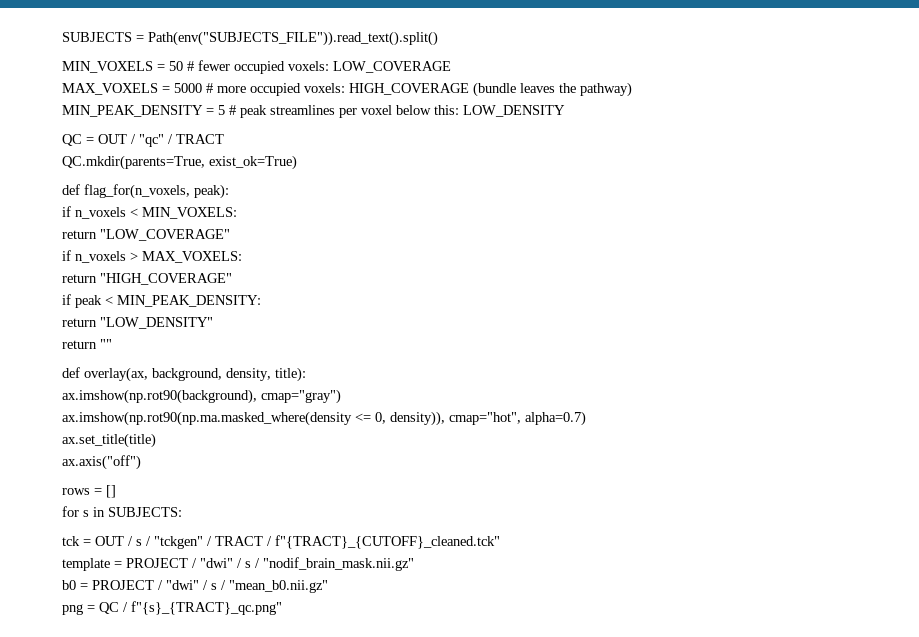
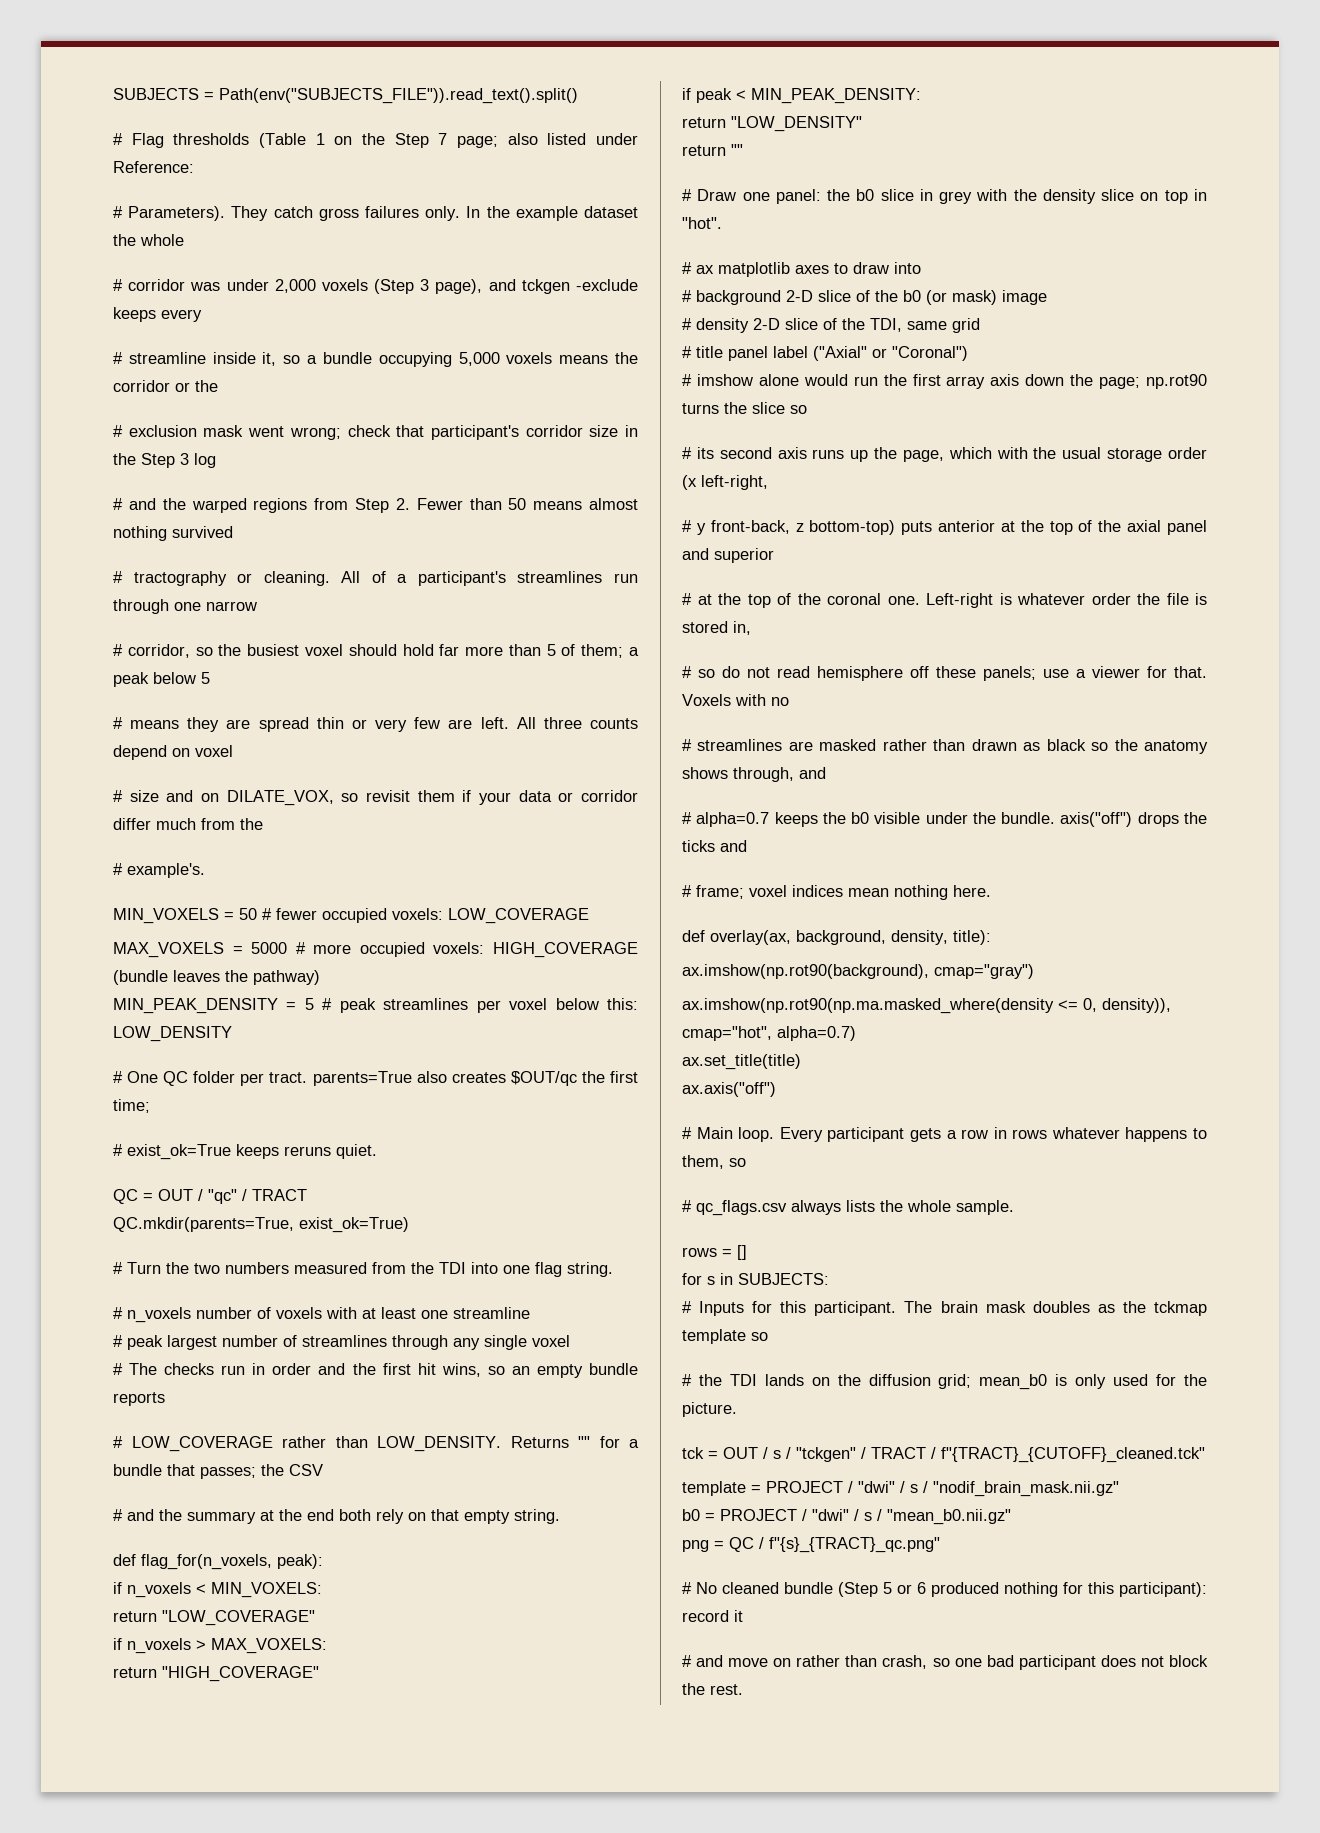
(438, 38) none -> [113,133,639,148] [113,161,194,173] [113,206,638,221] [113,234,184,246] [113,279,638,294] [113,307,202,322] [113,352,638,367] [113,380,218,392] [113,425,638,440] [113,453,216,468] [113,498,638,513] [113,526,233,541] [113,571,638,586] [113,599,257,614] [113,644,639,658] [113,672,210,687] [113,717,638,732] [113,745,233,760] [113,790,639,806] [113,818,263,830] [113,863,205,878] // # Flag thresholds (Table 1 on the Step 7 page; also listed under Reference: // # Parameters). They catch gross failures only. In the example dataset the whole // # corridor was under 2,000 voxels (Step 3 page), and tckgen -exclude keeps every // # streamline inside it, so a bundle occupying 5,000 voxels means the corridor or the // # exclusion mask went wrong; check that participant's corridor size in the Step 3 log // # and the warped regions from Step 2. Fewer than 50 means almost nothing survived // # tractography or cleaning. All of a participant's streamlines run through one narrow // # corridor, so the busiest voxel should hold far more than 5 of them; a peak below 5 // # means they are spread thin or very few are left. All three counts depend on voxel // # size and on DILATE_VOX, so revisit them if your data or corridor differ much from the // # example's.
(565, 111) none -> [113,1071,638,1086] [113,1099,150,1113] [113,1144,377,1160] // # One QC folder per tract. parents=True also creates $OUT/qc the first time; // # exist_ok=True keeps reruns quiet.
(297, 162) none -> [113,1262,613,1277] [113,1307,530,1323] [113,1335,570,1350] [113,1363,638,1378] [113,1392,165,1406] [113,1436,639,1452] [113,1464,323,1479] [113,1509,560,1524] // # Turn the two numbers measured from the TDI into one flag string. // # n_voxels number of voxels with at least one streamline // # peak largest number of streamlines through any single voxel // # The checks run in order and the first hit wins, so an empty bundle reports // # LOW_COVERAGE rather than LOW_DENSITY. Returns "" for a bundle that passes; the CSV // # and the summary at the end both rely on that empty string.
(112, 344) none -> [682,189,1207,204] [682,217,722,229] [682,262,921,277] [682,290,1047,305] [682,318,980,333] [682,346,968,361] [682,374,1207,389] [682,402,807,414] [682,447,1207,462] [682,475,768,490] [682,520,1207,535] [682,548,774,563] [682,593,1207,608] [682,621,751,635] [682,666,1207,681] [682,694,789,706] [682,739,1208,754] [682,767,826,782] [682,812,1207,827] [682,840,747,852] [682,885,991,900] // # Draw one panel: the b0 slice in grey with the density slice on top in "hot". // # ax matplotlib axes to draw into // # background 2-D slice of the b0 (or mask) image // # density 2-D slice of the TDI, same grid // # title panel label ("Axial" or "Coronal") // # imshow alone would run the first array axis down the page; np.rot90 turns the slice so // # its second axis runs up the page, which with the usual storage order (x left-right, // # y front-back, z bottom-top) puts anterior at the top of the axial panel and superior // # at the top of the coronal one. Left-right is whatever order the file is stored in, // # so do not read hemisphere off these panels; use a viewer for that. Voxels with no // # streamlines are masked rather than drawn as black so the anatomy shows through, and // # alpha=0.7 keeps the b0 visible under the bundle. axis("off") drops the ticks and // # frame; voxel indices mean nothing here.
(141, 462) none -> [682,1127,1207,1142] [682,1155,746,1169] [682,1200,1014,1216] // # Main loop. Every participant gets a row in rows whatever happens to them, so // # qc_flags.csv always lists the whole sample.
(182, 512) none -> [682,1301,1207,1316] [682,1329,768,1344] [682,1374,1207,1390] [682,1402,737,1417] // # Inputs for this participant. The brain mask doubles as the tckmap template so // # the TDI lands on the diffusion grid; mean_b0 is only used for the picture.
(282, 608) none -> [682,1582,1207,1597] [682,1610,743,1622] [682,1655,1208,1670] [682,1683,743,1695] // # No cleaned bundle (Step 5 or 6 produced nothing for this participant): record it // # and move on rather than crash, so one bad participant does not block the rest.

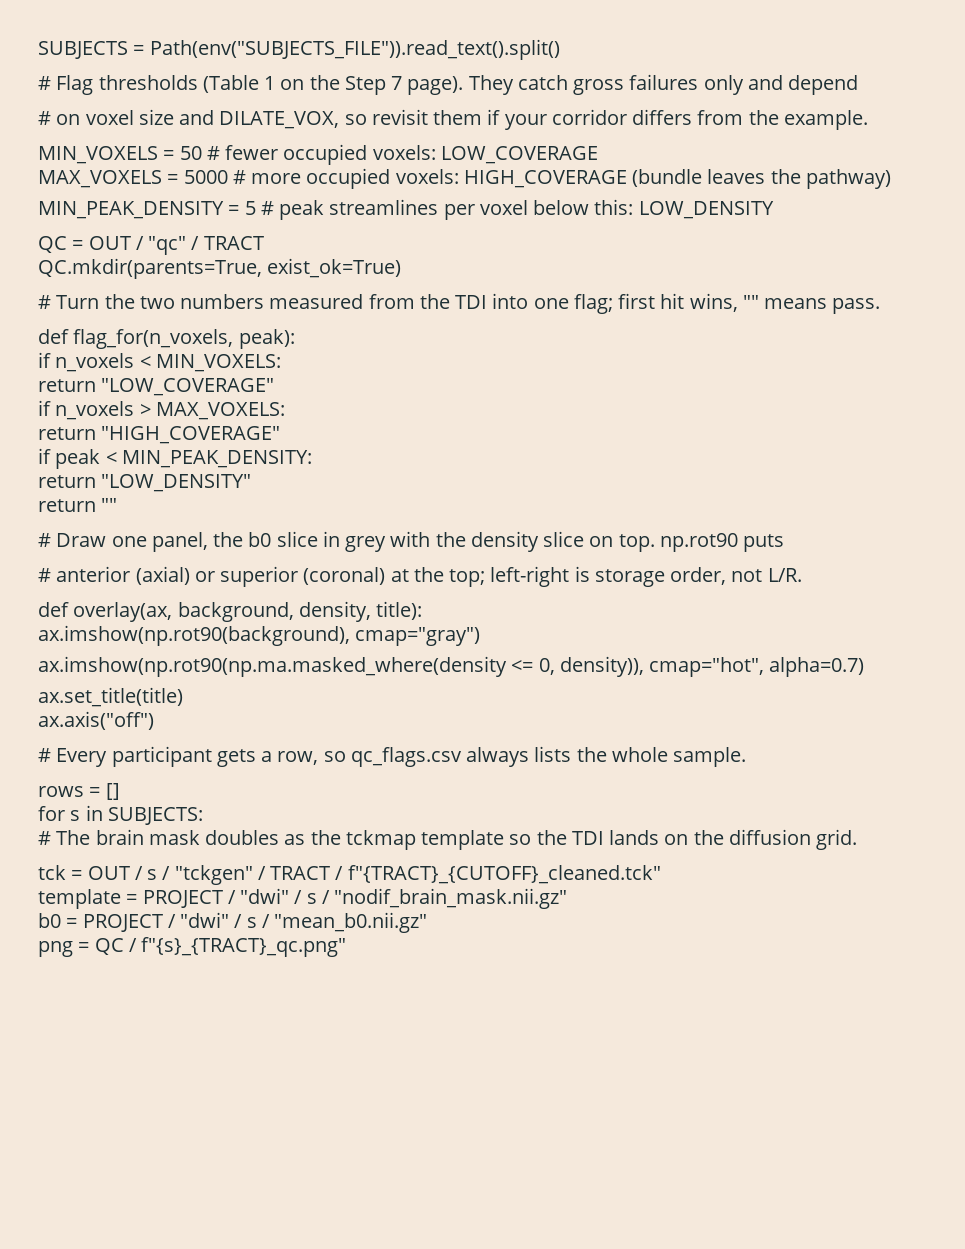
[457,133,639,148] [113,161,194,173] [113,206,638,221] [113,234,184,246] [113,279,638,294] [113,307,202,322] [113,352,638,367] [113,380,218,392] [113,425,638,440] [113,453,216,468] [113,498,638,513] [113,526,233,541] [113,571,638,586] [113,599,257,614] [113,644,639,658] [113,672,210,687] [113,717,638,732] [113,745,167,760] page; also listed under Reference: // # Parameters). They catch gross failures only. In the example dataset the whole // # corridor was under 2,000 voxels (Step 3 page), and tckgen -exclude keeps every // # streamline inside it, so a bundle occupying 5,000 voxels means the corridor or the // # exclusion mask went wrong; check that participant's corridor size in the Step 3 log // # and the warped regions from Step 2. Fewer than 50 means almost nothing survived // # tractography or cleaning. All of a participant's streamlines run through one narrow // # corridor, so the busiest voxel should hold far more than 5 of them; a peak below 5 // # means they are spread thin or very few are left. All three counts depend -> [407,74,859,95] [38,111,51,125] page). They catch gross failures only and depend // #
[113,790,123,802] // # -> (134, 117) none
[201,793,219,802] on -> (215, 117) none
[518,790,639,802] [113,818,263,830] [113,863,205,878] data or corridor differ much from the // # example's. -> [551,109,868,130] corridor differs from the example.
[113,1071,638,1086] [113,1099,150,1113] [113,1144,377,1160] // # One QC folder per tract. parents=True also creates $OUT/qc the first time; // # exist_ok=True keeps reruns quiet. -> (774, 210) none
[535,1262,613,1277] [113,1307,530,1323] [113,1335,570,1350] [113,1363,638,1378] [113,1392,165,1406] [113,1436,639,1452] [113,1464,323,1479] [113,1509,560,1524] flag string. // # n_voxels number of voxels with at least one streamline // # peak largest number of streamlines through any single voxel // # The checks run in order and the first hit wins, so an empty bundle reports // # LOW_COVERAGE rather than LOW_DENSITY. Returns "" for a bundle that passes; the CSV // # and the summary at the end both rely on that empty string. -> [573,293,881,314] flag; first hit wins, "" means pass.
[775,189,821,204] panel: -> [151,532,208,552] panel,
[1164,189,1207,204] [682,217,722,229] [682,262,921,277] [682,290,1047,305] [682,318,980,333] [682,346,968,361] [682,374,1207,389] [682,402,807,414] [682,447,1207,462] [682,475,768,490] [682,520,1207,535] [682,548,774,563] [682,593,1207,608] [682,621,751,635] [682,666,1207,681] [682,694,789,706] [682,739,1208,754] [682,767,826,782] [682,812,1207,827] [682,840,747,852] [682,885,991,900] top in "hot". // # ax matplotlib axes to draw into // # background 2-D slice of the b0 (or mask) image // # density 2-D slice of the TDI, same grid // # title panel label ("Axial" or "Coronal") // # imshow alone would run the first array axis down the page; np.rot90 turns the slice so // # its second axis runs up the page, which with the usual storage order (x left-right, // # y front-back, z bottom-top) puts anterior at the top of the axial panel and superior // # at the top of the coronal one. Left-right is whatever order the file is stored in, // # so do not read hemisphere off these panels; use a viewer for that. Voxels with no // # streamlines are masked rather than drawn as black so the anatomy shows through, and // # alpha=0.7 keeps the b0 visible under the bundle. axis("off") drops the ticks and // # frame; voxel indices mean nothing here. -> [618,533,785,552] [38,566,802,587] top. np.rot90 puts // # anterior (axial) or superior (coronal) at the top; left-right is storage order, not L/R.
[696,1127,775,1142] Main loop. -> (51, 755) none
[961,1127,1207,1142] [682,1155,746,1169] [682,1200,692,1212] row in rows whatever happens to them, so // # -> [277,751,346,765] row, so
[699,1301,897,1316] Inputs for this participant. -> (51, 838) none
[682,1374,692,1386] // # -> (532, 839) none
[938,1374,1207,1390] [682,1402,737,1417] grid; mean_b0 is only used for the picture. -> [816,829,858,850] grid.
[682,1582,1207,1597] [682,1610,743,1622] [682,1655,1208,1670] [682,1683,743,1695] // # No cleaned bundle (Step 5 or 6 produced nothing for this participant): record it // # and move on rather than crash, so one bad participant does not block the rest. -> (347, 947) none

